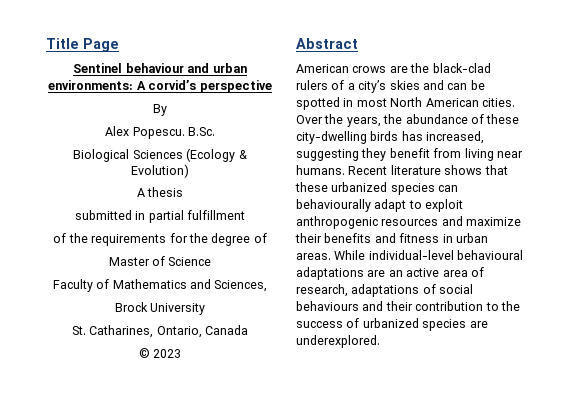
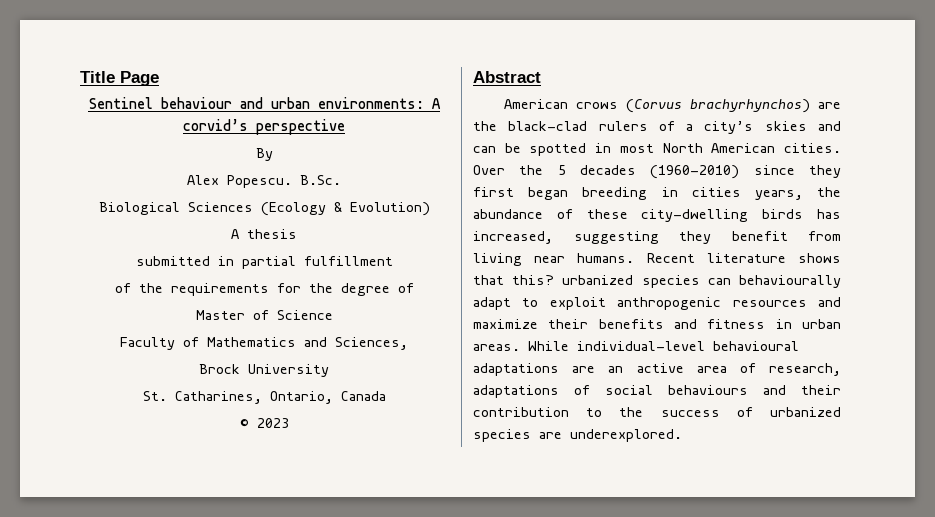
(387, 69) none -> [625,99,810,113] (Corvus brachyrhynchos)
(344, 119) none -> [557,165,841,179] [473,187,741,200] 5 decades (1960-2010) since they first began breeding in cities
[295,182,328,192] these -> [512,275,555,285] this?

